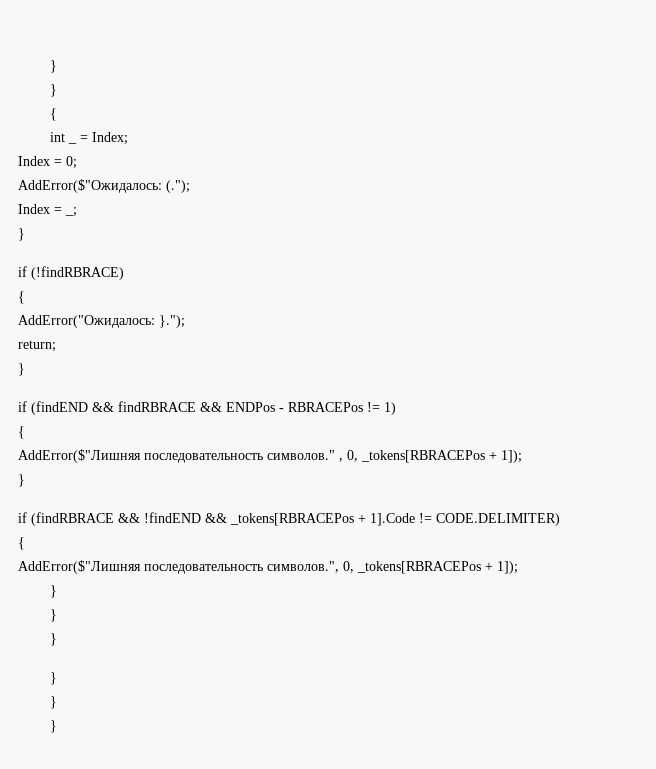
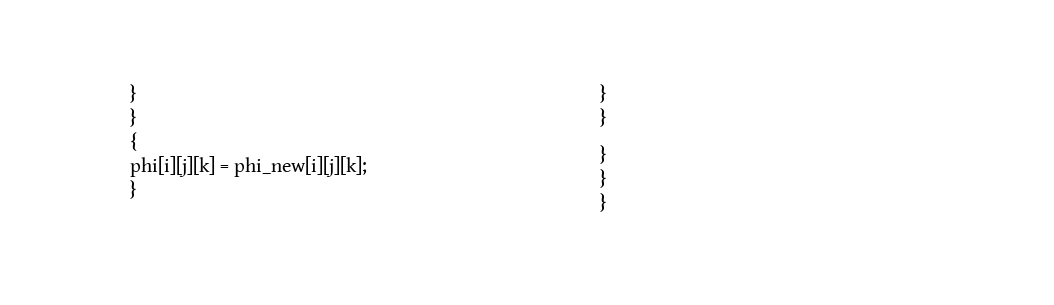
[49,132,65,142] [67,142,77,144] [79,132,128,145] [18,156,77,169] [18,179,190,193] [18,204,77,217] [18,228,25,241] [18,266,124,280] [18,291,25,304] [18,315,185,328] [18,340,56,352] [18,363,25,376] [18,401,396,415] [18,426,25,439] [18,449,522,463] [18,474,25,487] [18,512,560,526] [18,537,25,550] [18,560,518,574] int _ = Index; // Index = 0; // AddError($"Ожидалось: (."); // Index = _; // } // if (!findRBRACE) // { // AddError("Ожидалось: }."); // return; // } // if (findEND && findRBRACE && ENDPos - RBRACEPos != 1) // { // AddError($"Лишняя последовательность символов." , 0, _tokens[RBRACEPos + 1]); // } // if (findRBRACE && !findEND && _tokens[RBRACEPos + 1].Code != CODE.DELIMITER) // { // AddError($"Лишняя последовательность символов.", 0, _tokens[RBRACEPos + 1]); -> [129,156,368,177] phi[i][j][k] = phi_new[i][j][k];

